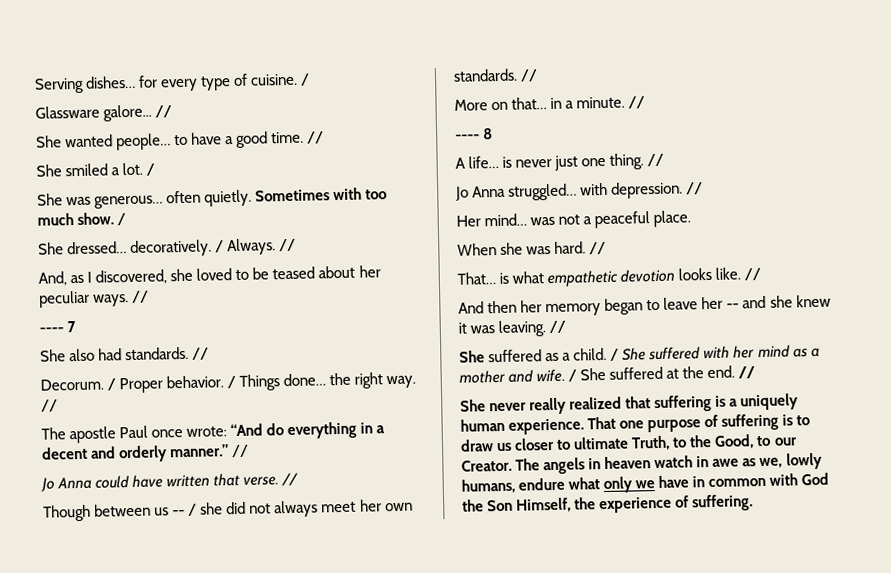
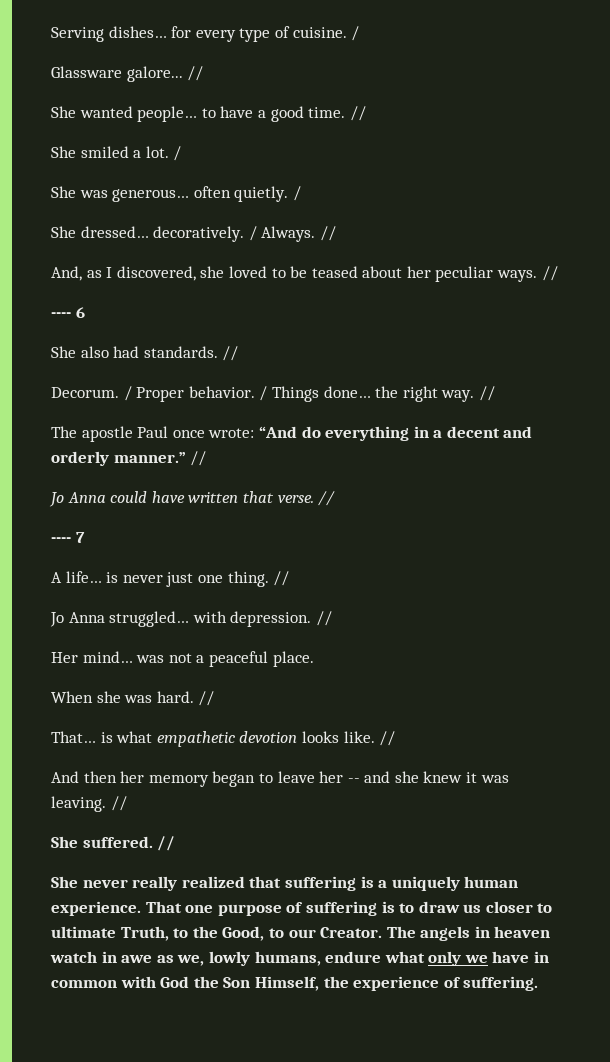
[255,187,388,202] [37,212,115,226] Sometimes with too much show. -> (289, 194) none
[67,321,77,333] 7 -> [75,307,85,318] 6
[43,499,413,522] [453,68,539,82] [454,96,646,111] [455,128,494,140] // Though between us -- / she did not always meet her own standards. // // More on that… in a minute. // // ---- 8 -> [51,532,85,543] // ---- 7
[488,344,820,363] [459,365,736,384] suffered as a child. / She suffered with her mind as a mother and wife. / She suffered at the end. -> [82,836,153,848] suffered.

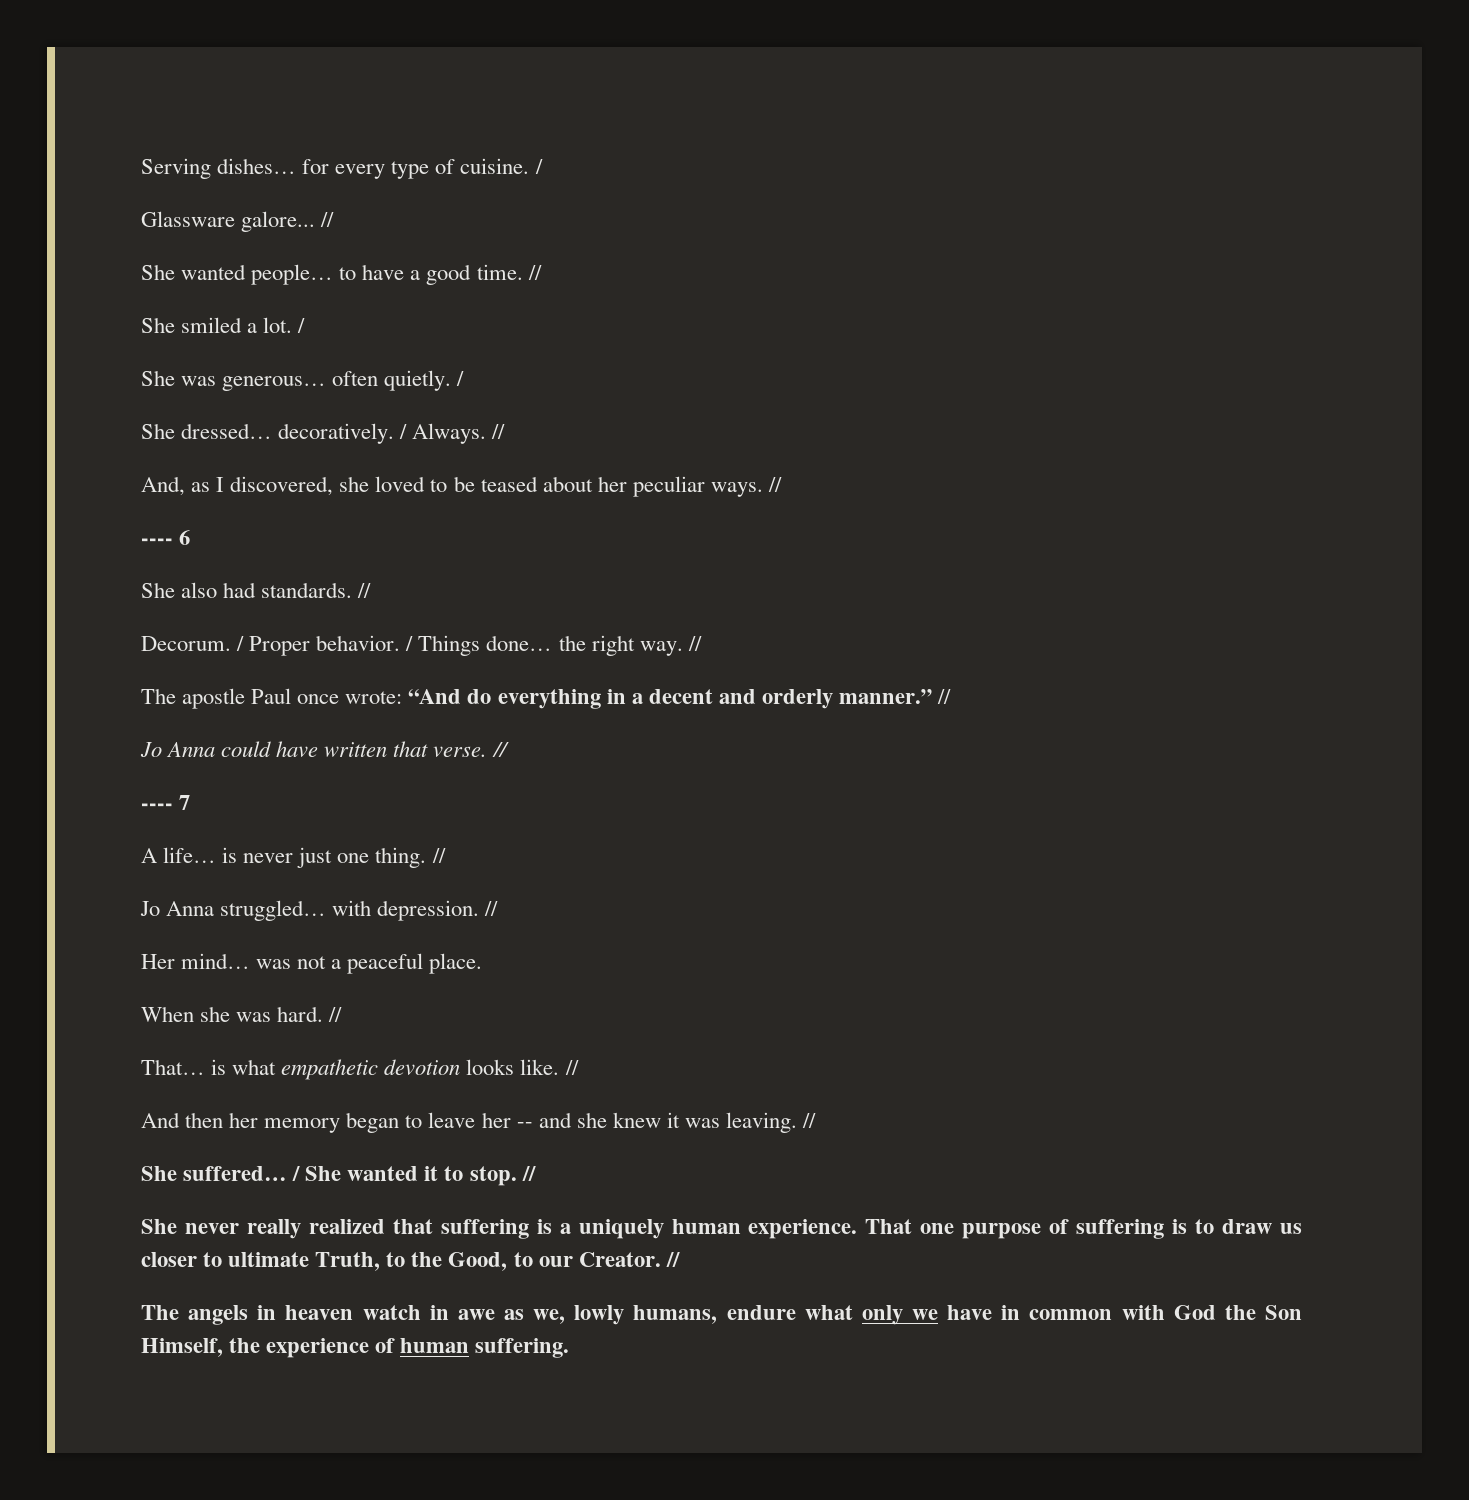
[82,836,153,848] suffered. -> [183,1166,517,1186] suffered… / She wanted it to stop.
(383, 932) none -> [665,1252,680,1267] // //
(461, 982) none -> [400,1338,470,1353] human

